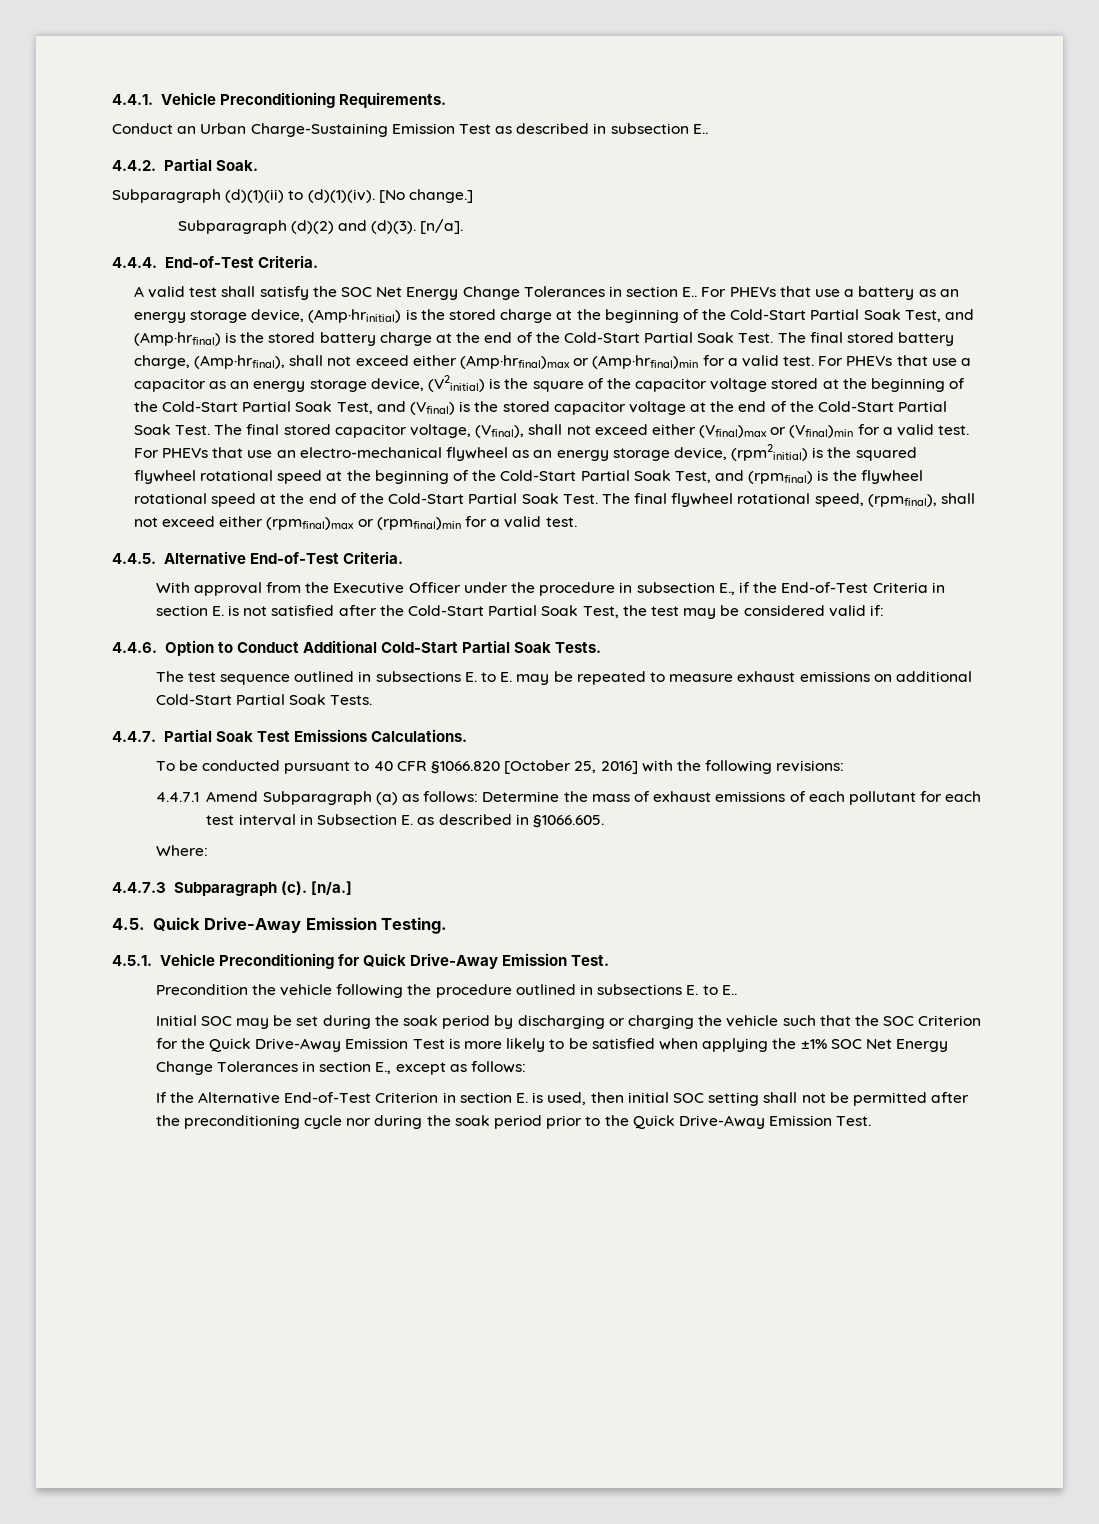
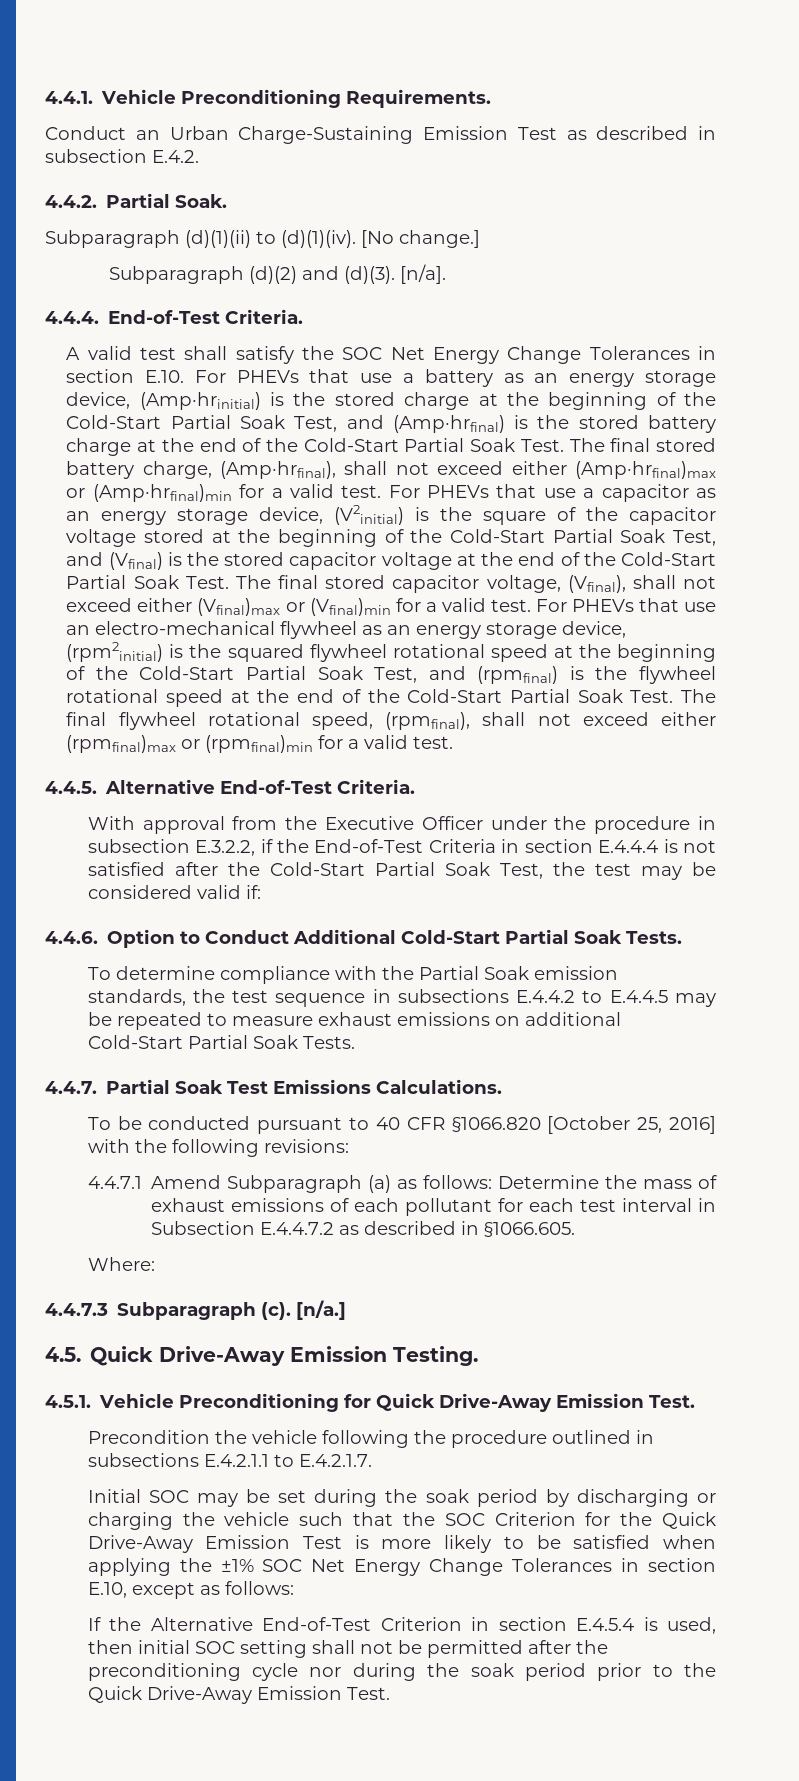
[692,124,708,134] E.. -> [152,150,199,163] E.4.2.
[682,287,698,297] E.. -> [145,370,185,383] E.10.
[718,583,735,595] E., -> [195,840,256,856] E.3.2.2,
[211,606,224,616] E. -> [598,840,659,853] E.4.4.4
[155,671,184,682] The -> [87,966,618,984] [87,989,225,1006] To determine compliance with the Partial Soak emission standards, the
[294,671,513,682] outlined in subsections E. to E. -> [372,989,668,1003] in subsections E.4.4.2 to E.4.4.5
[401,815,414,825] E. -> [259,1222,334,1235] E.4.4.7.2
[686,985,737,995] E. to E.. -> [203,1454,372,1467] E.4.2.1.1 to E.4.2.1.7.
[375,1062,392,1074] E., -> [87,1582,127,1598] E.10,
[516,1093,529,1103] E. -> [576,1618,635,1631] E.4.5.4

